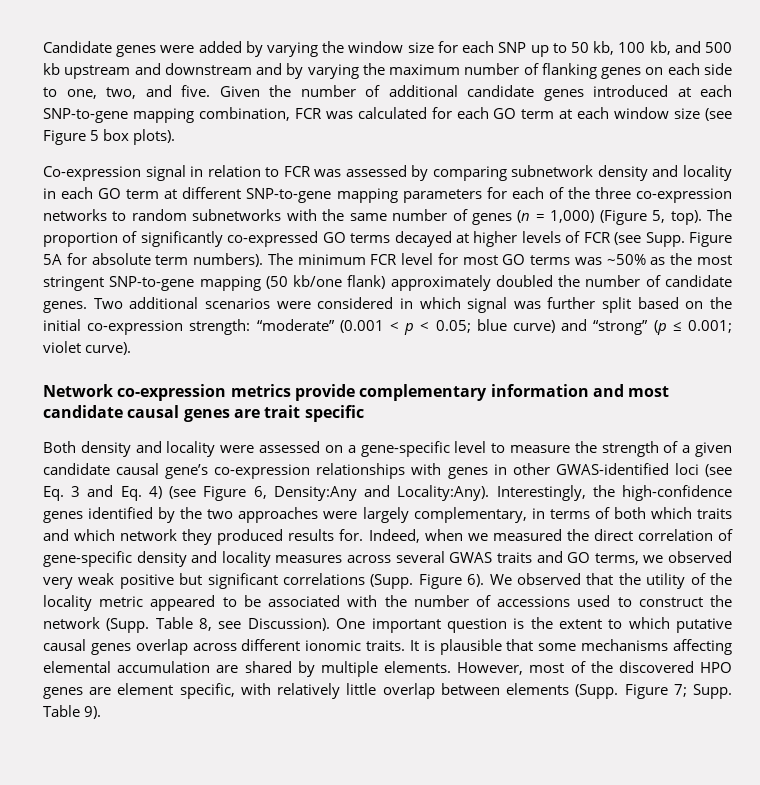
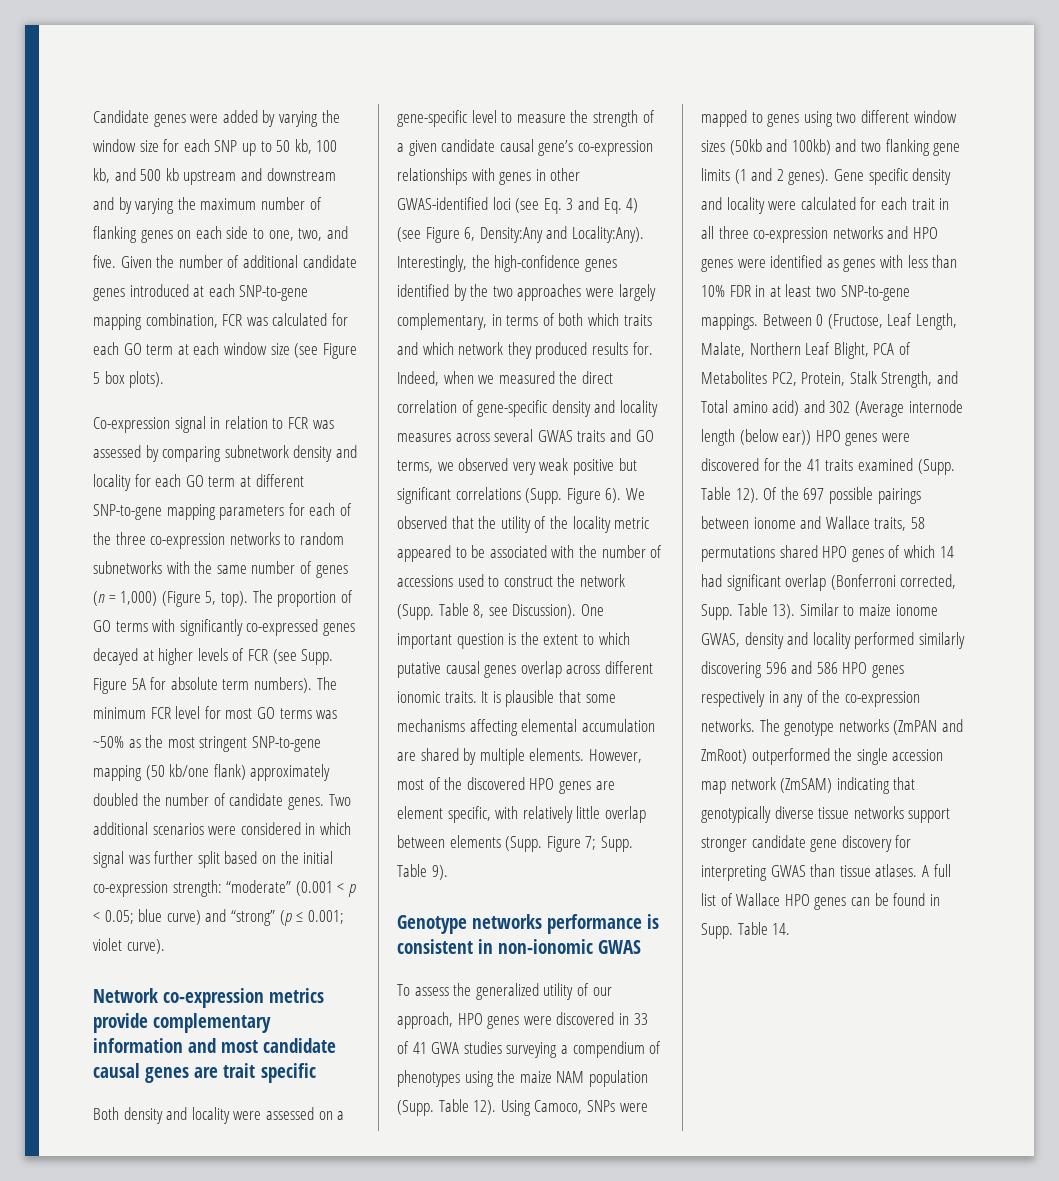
[43,188,56,199] in -> [134,474,151,487] for
[140,231,391,247] significantly co-expressed GO terms -> [93,619,355,636] GO terms with significantly co-expressed genes
(102, 712) none -> [397,914,660,934] [397,939,642,954] [397,983,612,1000] [397,1012,648,1029] [397,1041,662,1058] [397,1070,648,1087] [397,1099,648,1116] [701,110,957,127] [701,139,961,156] [701,168,952,185] [701,197,950,214] [701,226,938,243] [701,255,958,272] [701,284,910,301] [701,313,957,330] [701,342,911,359] [701,371,958,388] [701,400,963,417] [701,429,910,446] [701,458,955,475] [701,487,921,504] [701,516,925,531] [701,545,954,562] [701,574,957,591] [701,603,938,620] [701,632,965,649] [701,661,904,678] [701,690,920,707] [701,719,963,736] [701,748,944,765] [701,777,916,794] [701,806,951,823] [701,835,912,852] [701,864,951,881] [701,893,940,910] [701,922,791,939] // Genotype networks performance is consistent in non-ionomic GWAS // To assess the generalized utility of our approach, HPO genes were discovered in 33 of 41 GWA studies surveying a compendium of phenotypes using the maize NAM population (Supp. Table 12). Using Camoco, SNPs were mapped to genes using two different window sizes (50kb and 100kb) and two flanking gene limits (1 and 2 genes). Gene specific density and locality were calculated for each trait in all three co-expression networks and HPO genes were identified as genes with less than 10% FDR in at least two SNP-to-gene mappings. Between 0 (Fructose, Leaf Length, Malate, Northern Leaf Blight, PCA of Metabolites PC2, Protein, Stalk Strength, and Total amino acid) and 302 (Average internode length (below ear)) HPO genes were discovered for the 41 traits examined (Supp. Table 12). Of the 697 possible pairings between ionome and Wallace traits, 58 permutations shared HPO genes of which 14 had significant overlap (Bonferroni corrected, Supp. Table 13). Similar to maize ionome GWAS, density and locality performed similarly discovering 596 and 586 HPO genes respectively in any of the co-expression networks. The genotype networks (ZmPAN and ZmRoot) outperformed the single accession map network (ZmSAM) indicating that genotypically diverse tissue networks support stronger candidate gene discovery for interpreting GWAS than tissue atlases. A full list of Wallace HPO genes can be found in Supp. Table 14.

